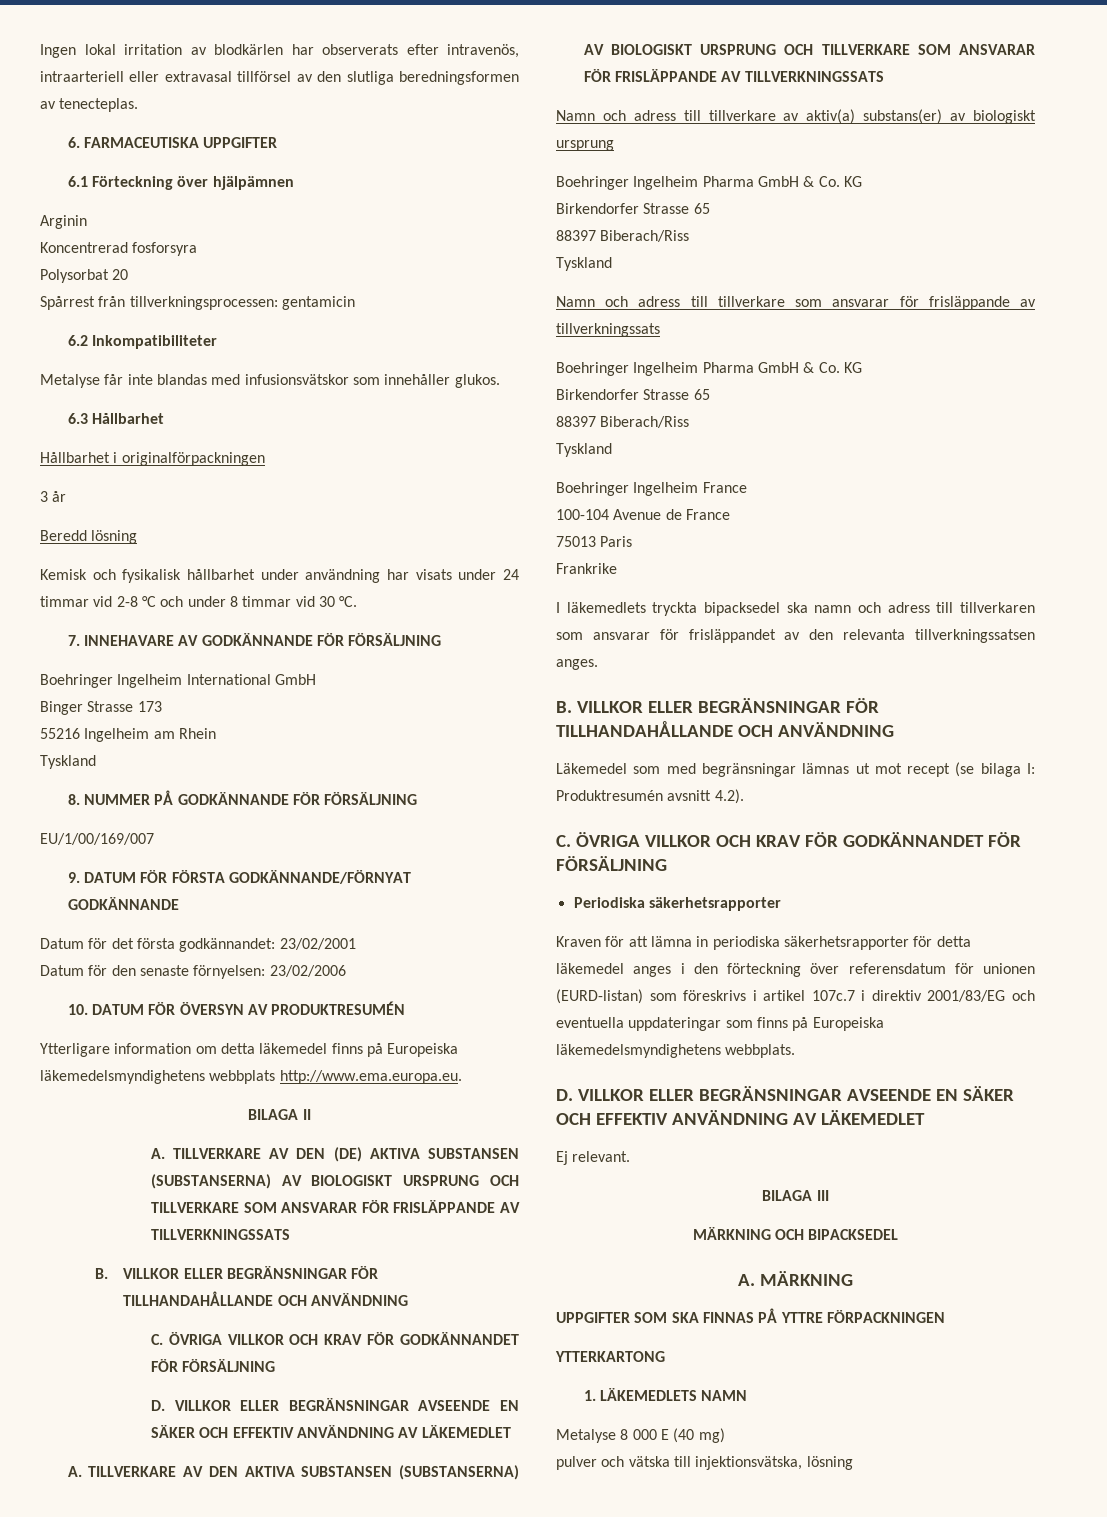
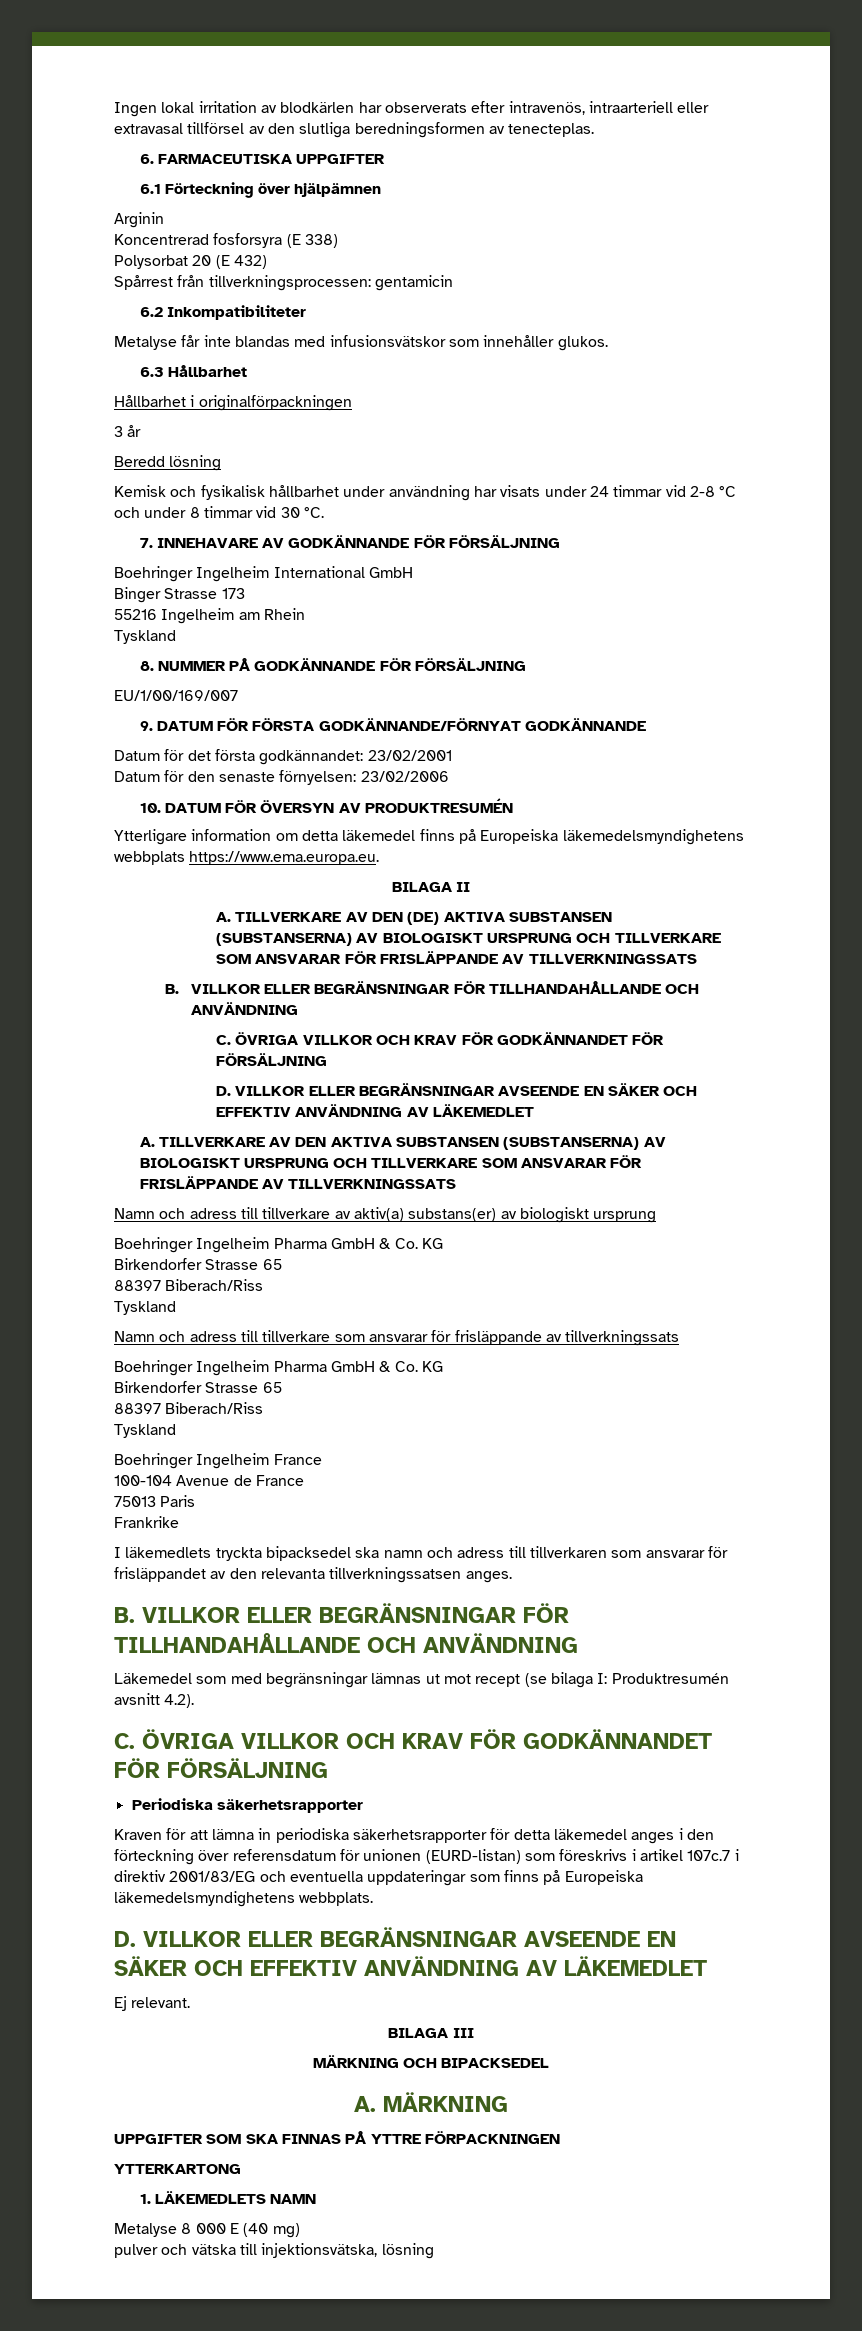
(198, 249) none -> [286,234,338,248] (E 338)
(129, 274) none -> [215,255,267,269] (E 432)
[279,1070,462,1084] http://www.ema.europa.eu. -> [189,851,380,865] https://www.ema.europa.eu.

